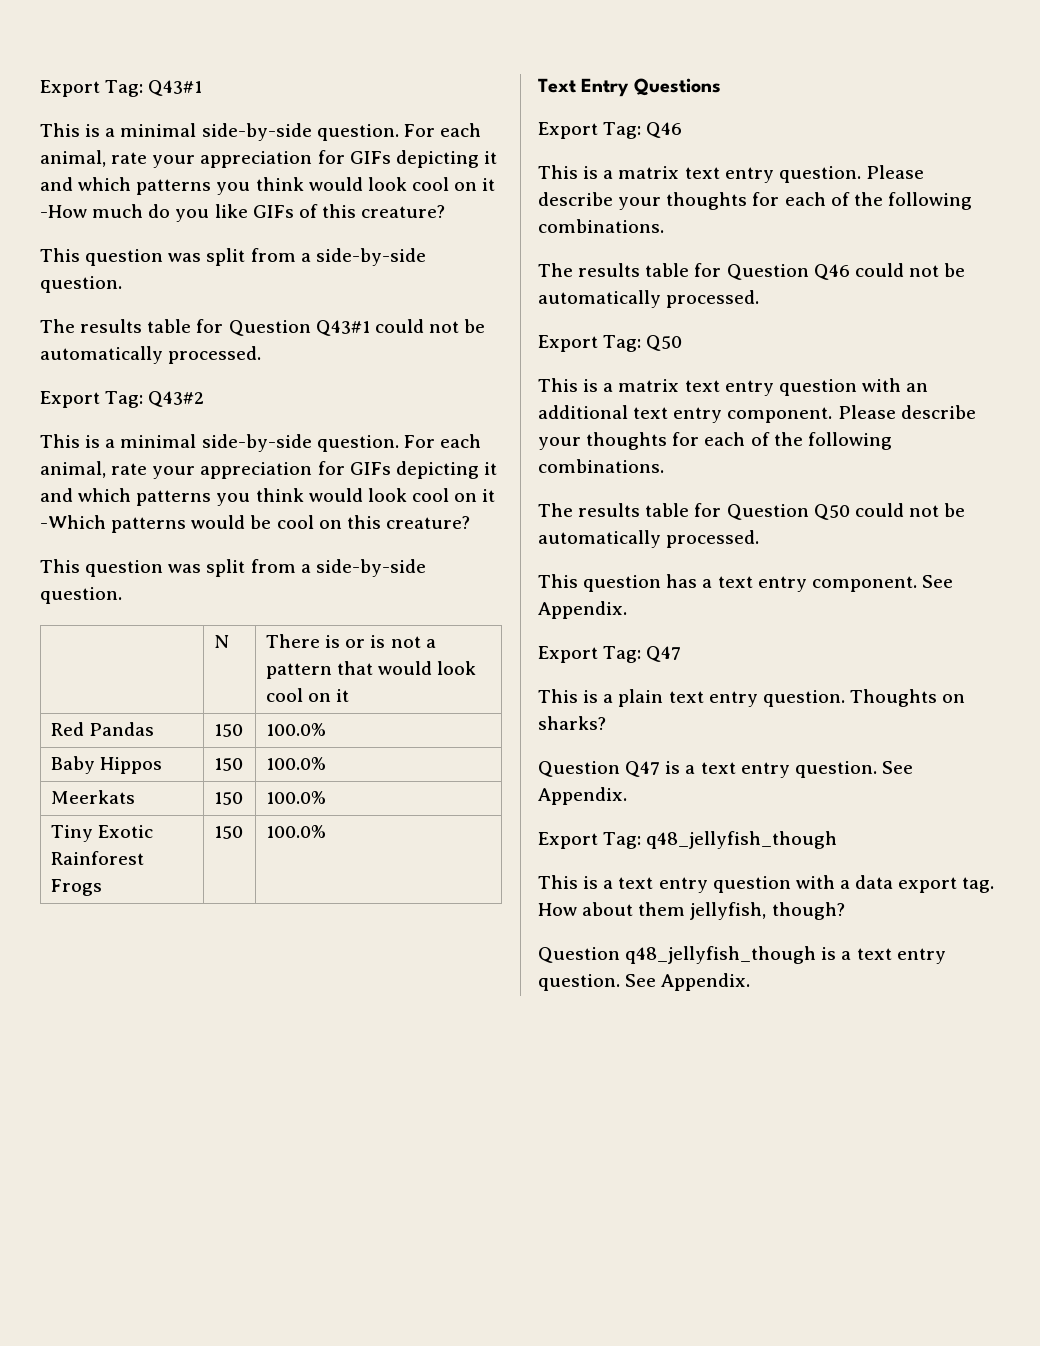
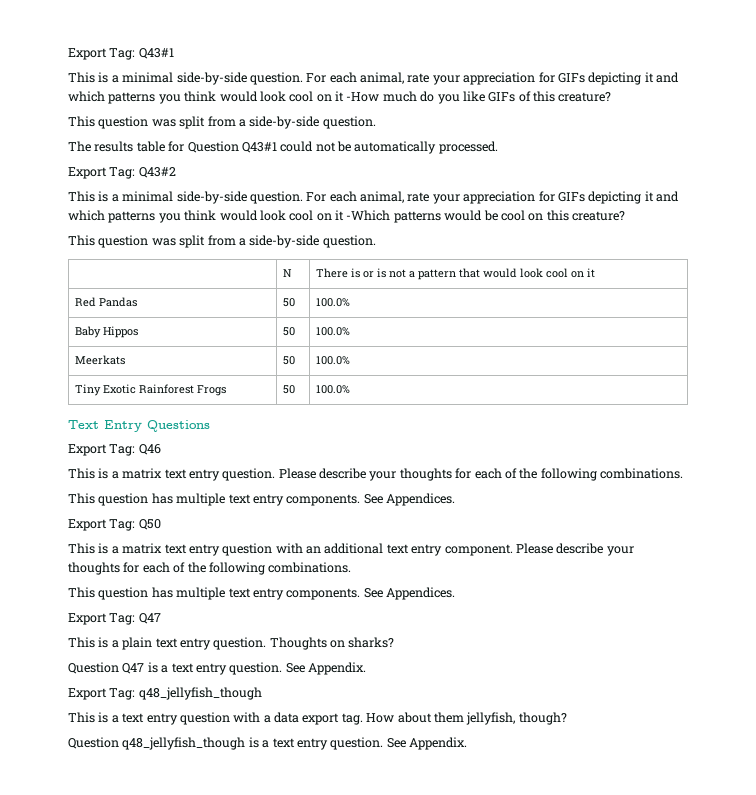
[214,724,244,737] 150 -> [282,298,295,307] 50
[214,758,244,771] 150 -> [282,327,295,336] 50
[214,792,244,805] 150 -> [282,356,295,365] 50
[214,826,244,839] 150 -> [282,385,295,394] 50
[538,263,966,280] [538,290,760,308] The results table for Question Q46 could not be automatically processed. -> [68,493,455,506] This question has multiple text entry components. See Appendices.
[538,503,966,520] [538,530,760,548] [538,574,953,592] [538,601,627,619] // The results table for Question Q50 could not be automatically processed. // This question has a text entry component. See Appendix. -> [68,587,455,600] // This question has multiple text entry components. See Appendices.

